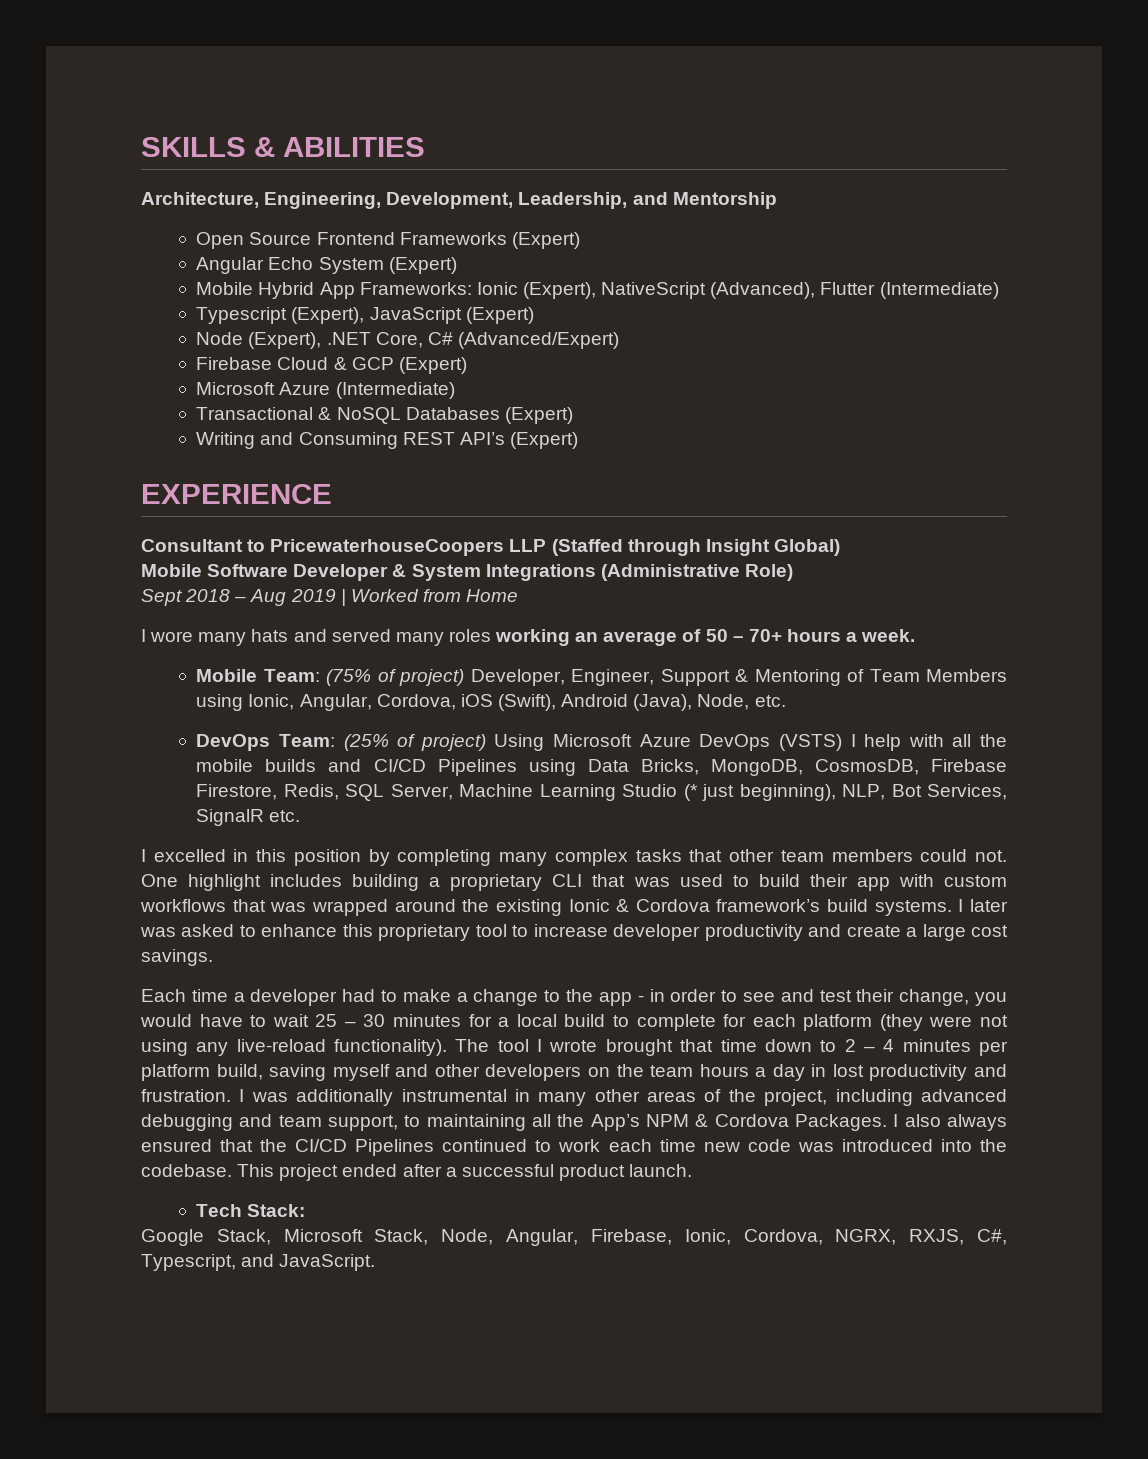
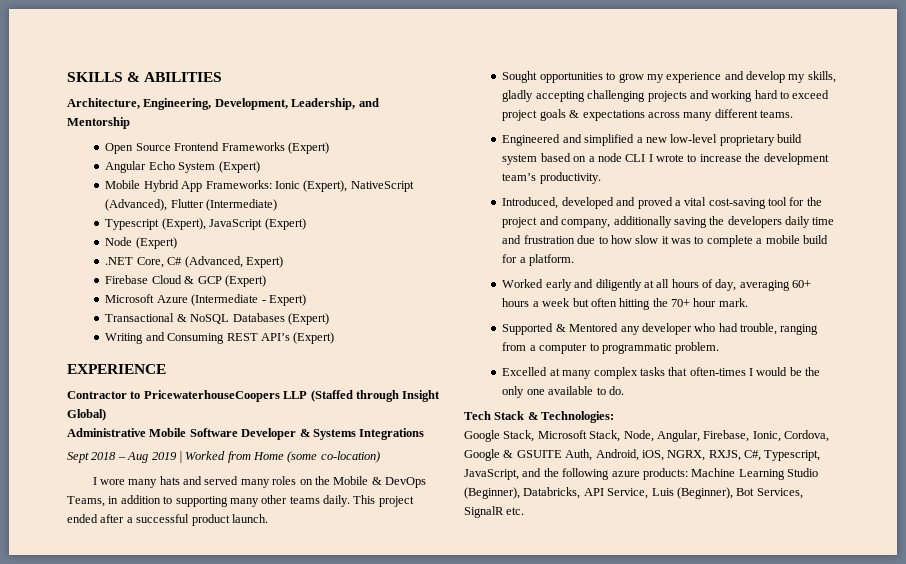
[248,332,322,349] (Expert), -> [135,237,177,249] (Expert) //
[457,332,619,349] (Advanced/Expert) -> [184,256,283,268] (Advanced, Expert)
[335,382,455,399] (Intermediate) -> [191,294,306,306] (Intermediate - Expert)
[141,539,243,552] Consultant -> [67,391,127,399] Contractor
(840, 547) none -> [67,428,146,437] Administrative
[411,564,481,581] System -> [312,429,356,440] Systems
[600,564,793,581] (Administrative Role) -> (425, 434) none
(519, 595) none -> [287,451,380,463] (some co-location)
[495,629,916,646] [196,669,1007,686] [196,694,786,711] [196,734,1008,751] [196,759,1008,776] [196,784,1007,801] [196,809,301,826] [141,849,1008,866] [141,874,1008,891] [140,899,1008,916] [140,924,1009,941] [141,949,213,966] [141,989,1008,1006] [140,1014,1008,1031] [141,1039,1009,1056] [141,1064,1007,1081] [141,1089,1007,1106] [141,1114,1008,1131] [141,1139,1008,1156] [141,1164,232,1177] working an average of 50 – 70+ hours a week. // Mobile Team: (75% of project) Developer, Engineer, Support & Mentoring of Team Members using Ionic, Angular, Cordova, iOS (Swift), Android (Java), Node, etc. // DevOps Team: (25% of project) Using Microsoft Azure DevOps (VSTS) I help with all the mobile builds and CI/CD Pipelines using Data Bricks, MongoDB, CosmosDB, Firebase Firestore, Redis, SQL Server, Machine Learning Studio (* just beginning), NLP, Bot Services, SignalR etc. // I excelled in this position by completing many complex tasks that other team members could not. One highlight includes building a proprietary CLI that was used to build their app with custom workflows that was wrapped around the existing Ionic & Cordova framework’s build systems. I later was asked to enhance this proprietary tool to increase developer productivity and create a large cost savings. // Each time a developer had to make a change to the app - in order to see and test their change, you would have to wait 25 – 30 minutes for a local build to complete for each platform (they were not using any live-reload functionality). The tool I wrote brought that time down to 2 – 4 minutes per platform build, saving myself and other developers on the team hours a day in lost productivity and frustration. I was additionally instrumental in many other areas of the project, including advanced debugging and team support, to maintaining all the App’s NPM & Cordova Packages. I also always ensured that the CI/CD Pipelines continued to work each time new code was introduced into the codebase. -> [299,476,427,488] [67,495,350,507] on the Mobile & DevOps Teams, in addition to supporting many other teams daily.
[196,1204,306,1217] Tech Stack: -> [502,71,836,83] [502,90,830,102] [502,109,794,121] [502,134,803,146] [502,153,829,165] [502,172,601,184] [502,197,822,209] [502,216,835,228] [502,235,828,247] [502,254,575,266] [502,279,812,291] [502,298,748,310] [502,323,819,335] [502,342,720,354] [502,367,821,379] [502,386,624,398] [464,411,615,423] Sought opportunities to grow my experience and develop my skills, gladly accepting challenging projects and working hard to exceed project goals & expectations across many different teams. // Engineered and simplified a new low-level proprietary build system based on a node CLI I wrote to increase the development team’s productivity. // Introduced, developed and proved a vital cost-saving tool for the project and company, additionally saving the developers daily time and frustration due to how slow it was to complete a mobile build for a platform. // Worked early and diligently at all hours of day, averaging 60+ hours a week but often hitting the 70+ hour mark. // Supported & Mentored any developer who had trouble, ranging from a computer to programmatic problem. // Excelled at many complex tasks that often-times I would be the only one available to do. // Tech Stack & Technologies:
[835,1229,1008,1245] [141,1254,376,1271] NGRX, RXJS, C#, Typescript, and JavaScript. -> [464,449,821,461] [464,468,818,480] [464,487,803,499] [464,506,525,518] Google & GSUITE Auth, Android, iOS, NGRX, RXJS, C#, Typescript, JavaScript, and the following azure products: Machine Learning Studio (Beginner), Databricks, API Service, Luis (Beginner), Bot Services, SignalR etc.

